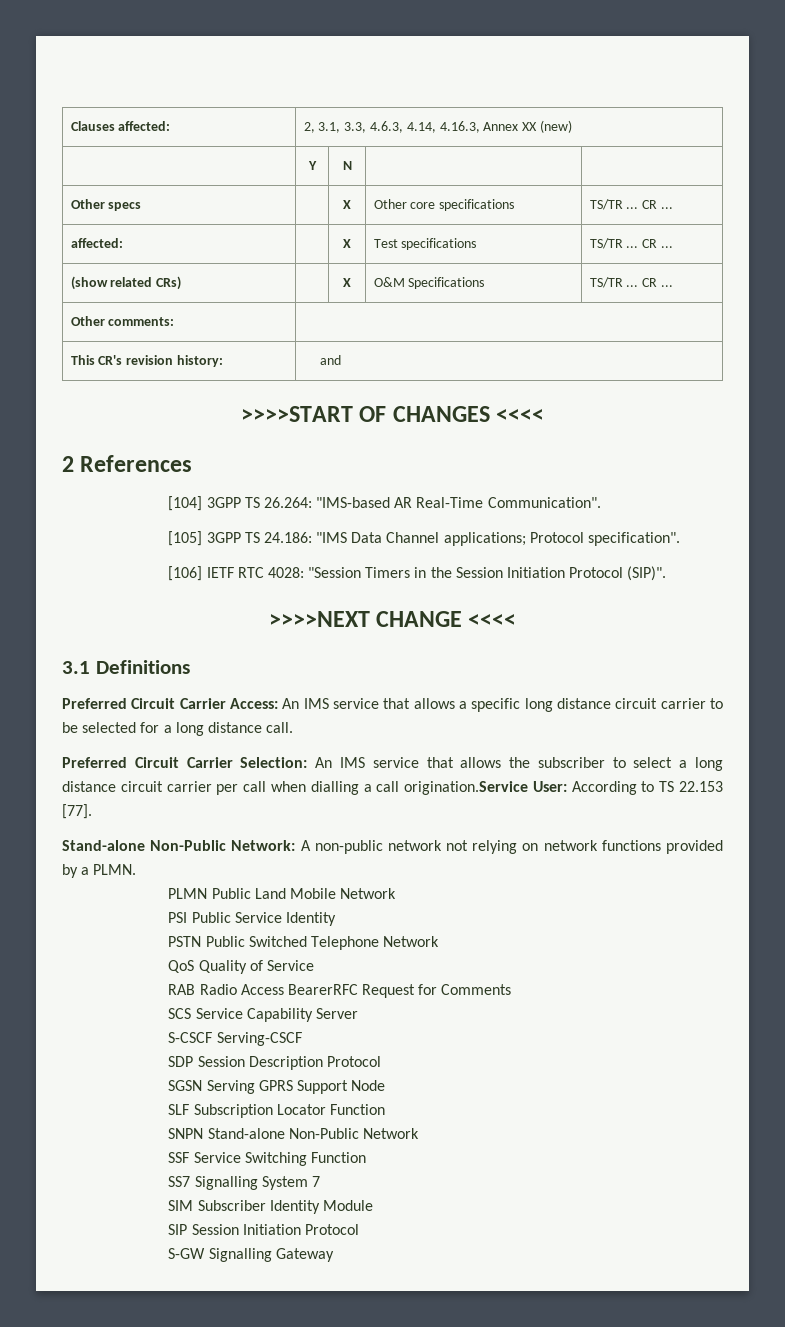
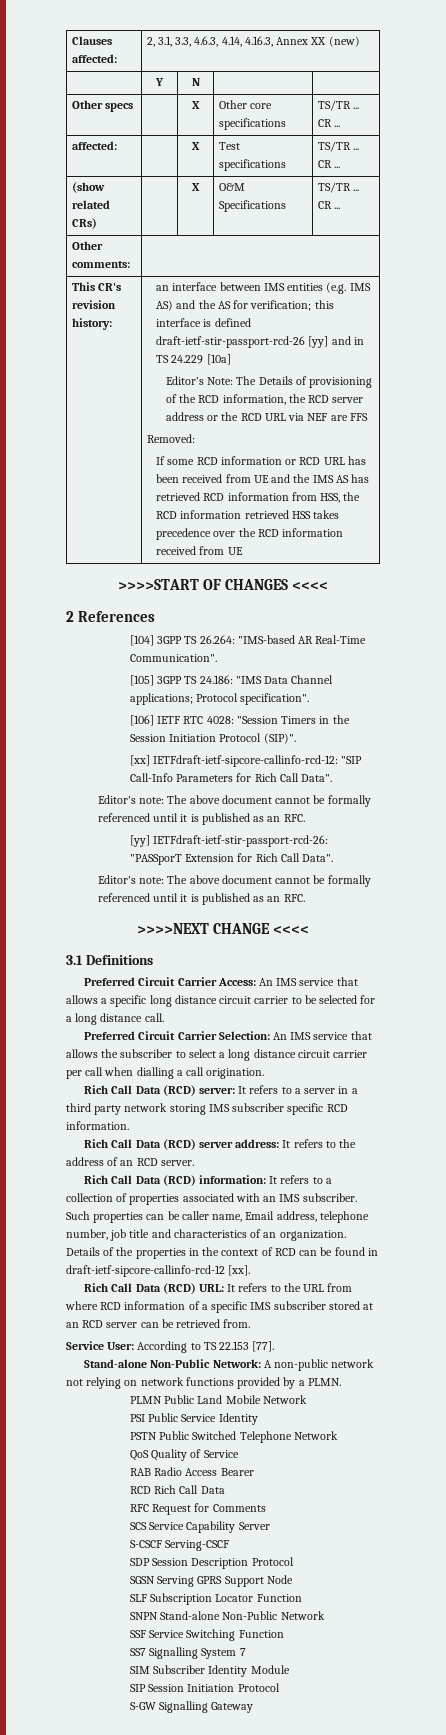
[319,355,341,365] and -> [156,282,371,294] [156,300,334,311] [156,318,251,327] [156,336,364,348] [156,354,231,365] [165,376,373,388] [165,394,364,405] [165,412,368,421] [146,434,195,443] [156,456,366,465] [156,474,370,483] [156,492,361,503] [156,510,340,519] [156,528,344,540] [156,546,243,555] an interface between IMS entities (e.g. IMS AS) and the AS for verification; this interface is defined draft-ietf-stir-passport-rcd-26 [yy] and in TS 24.229 [10a] // Editor’s Note: The Details of provisioning of the RCD information, the RCD server address or the RCD URL via NEF are FFS // Removed: // If some RCD information or RCD URL has been received from UE and the IMS AS has retrieved RCD information from HSS, the RCD information retrieved HSS takes precedence over the RCD information received from UE
(667, 573) none -> [129,755,363,767] [129,773,333,782] [97,795,371,807] [97,813,305,825] [129,835,329,847] [129,853,334,865] [97,875,371,887] [97,893,305,905] // [xx] IETFdraft-ietf-sipcore-callinfo-rcd-12: "SIP Call-Info Parameters for Rich Call Data". // Editor's note: The above document cannot be formally referenced until it is published as an RFC. // [yy] IETFdraft-ietf-stir-passport-rcd-26: "PASSporT Extension for Rich Call Data". // Editor's note: The above document cannot be formally referenced until it is published as an RFC.
[404,781,529,795] origination.Service -> [206,1068,265,1079] [84,1085,358,1096] [66,1103,348,1115] [66,1121,129,1130] [84,1139,357,1150] [66,1157,194,1166] [84,1175,332,1186] [66,1193,357,1205] [66,1211,369,1223] [66,1229,346,1241] [66,1247,378,1259] [66,1265,251,1277] [84,1283,353,1294] [65,1301,374,1313] [66,1319,251,1328] [66,1341,104,1350] origination. // Rich Call Data (RCD) server: It refers to a server in a third party network storing IMS subscriber specific RCD information. // Rich Call Data (RCD) server address: It refers to the address of an RCD server. // Rich Call Data (RCD) information: It refers to a collection of properties associated with an IMS subscriber. Such properties can be caller name, Email address, telephone number, job title and characteristics of an organization. Details of the properties in the context of RCD can be found in draft-ietf-sipcore-callinfo-rcd-12 [xx]. // Rich Call Data (RCD) URL: It refers to the URL from where RCD information of a specific IMS subscriber stored at an RCD server can be retrieved from. // Service
[287,984,358,995] BearerRFC -> [220,1468,254,1476] [129,1485,225,1494] [129,1504,149,1512] Bearer // RCD Rich Call Data // RFC

